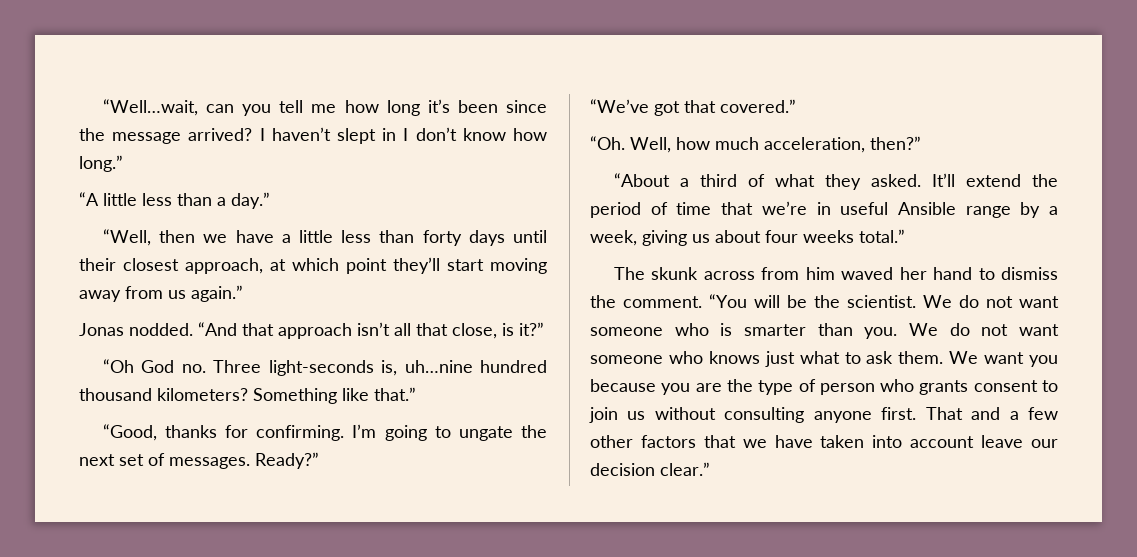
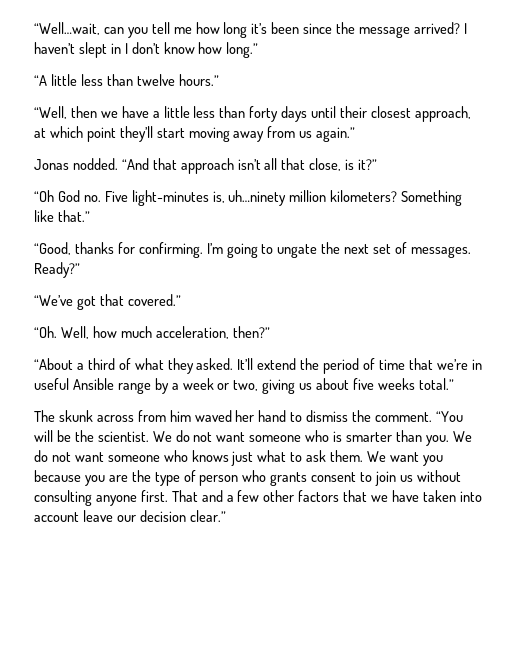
[217,192,270,209] a day.” -> [136,74,219,86] twelve hours.”
[213,360,547,376] [79,388,152,401] Three light-seconds is, uh…nine hundred thousand -> [104,190,327,206] Five light-minutes is, uh…ninety million
[590,230,637,246] week, -> [182,378,259,391] week or two,
[765,230,798,243] four -> [353,378,375,390] five

